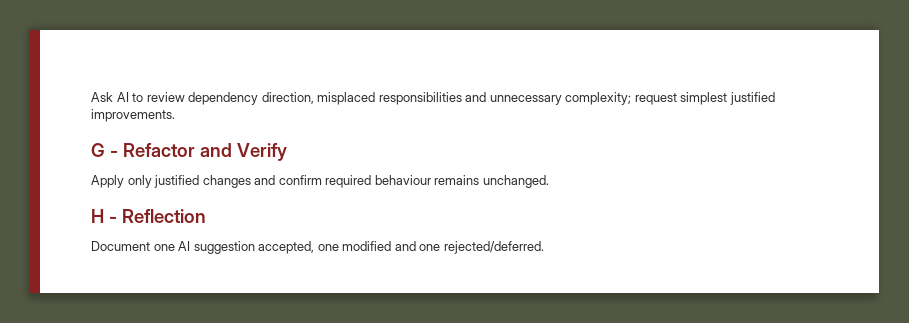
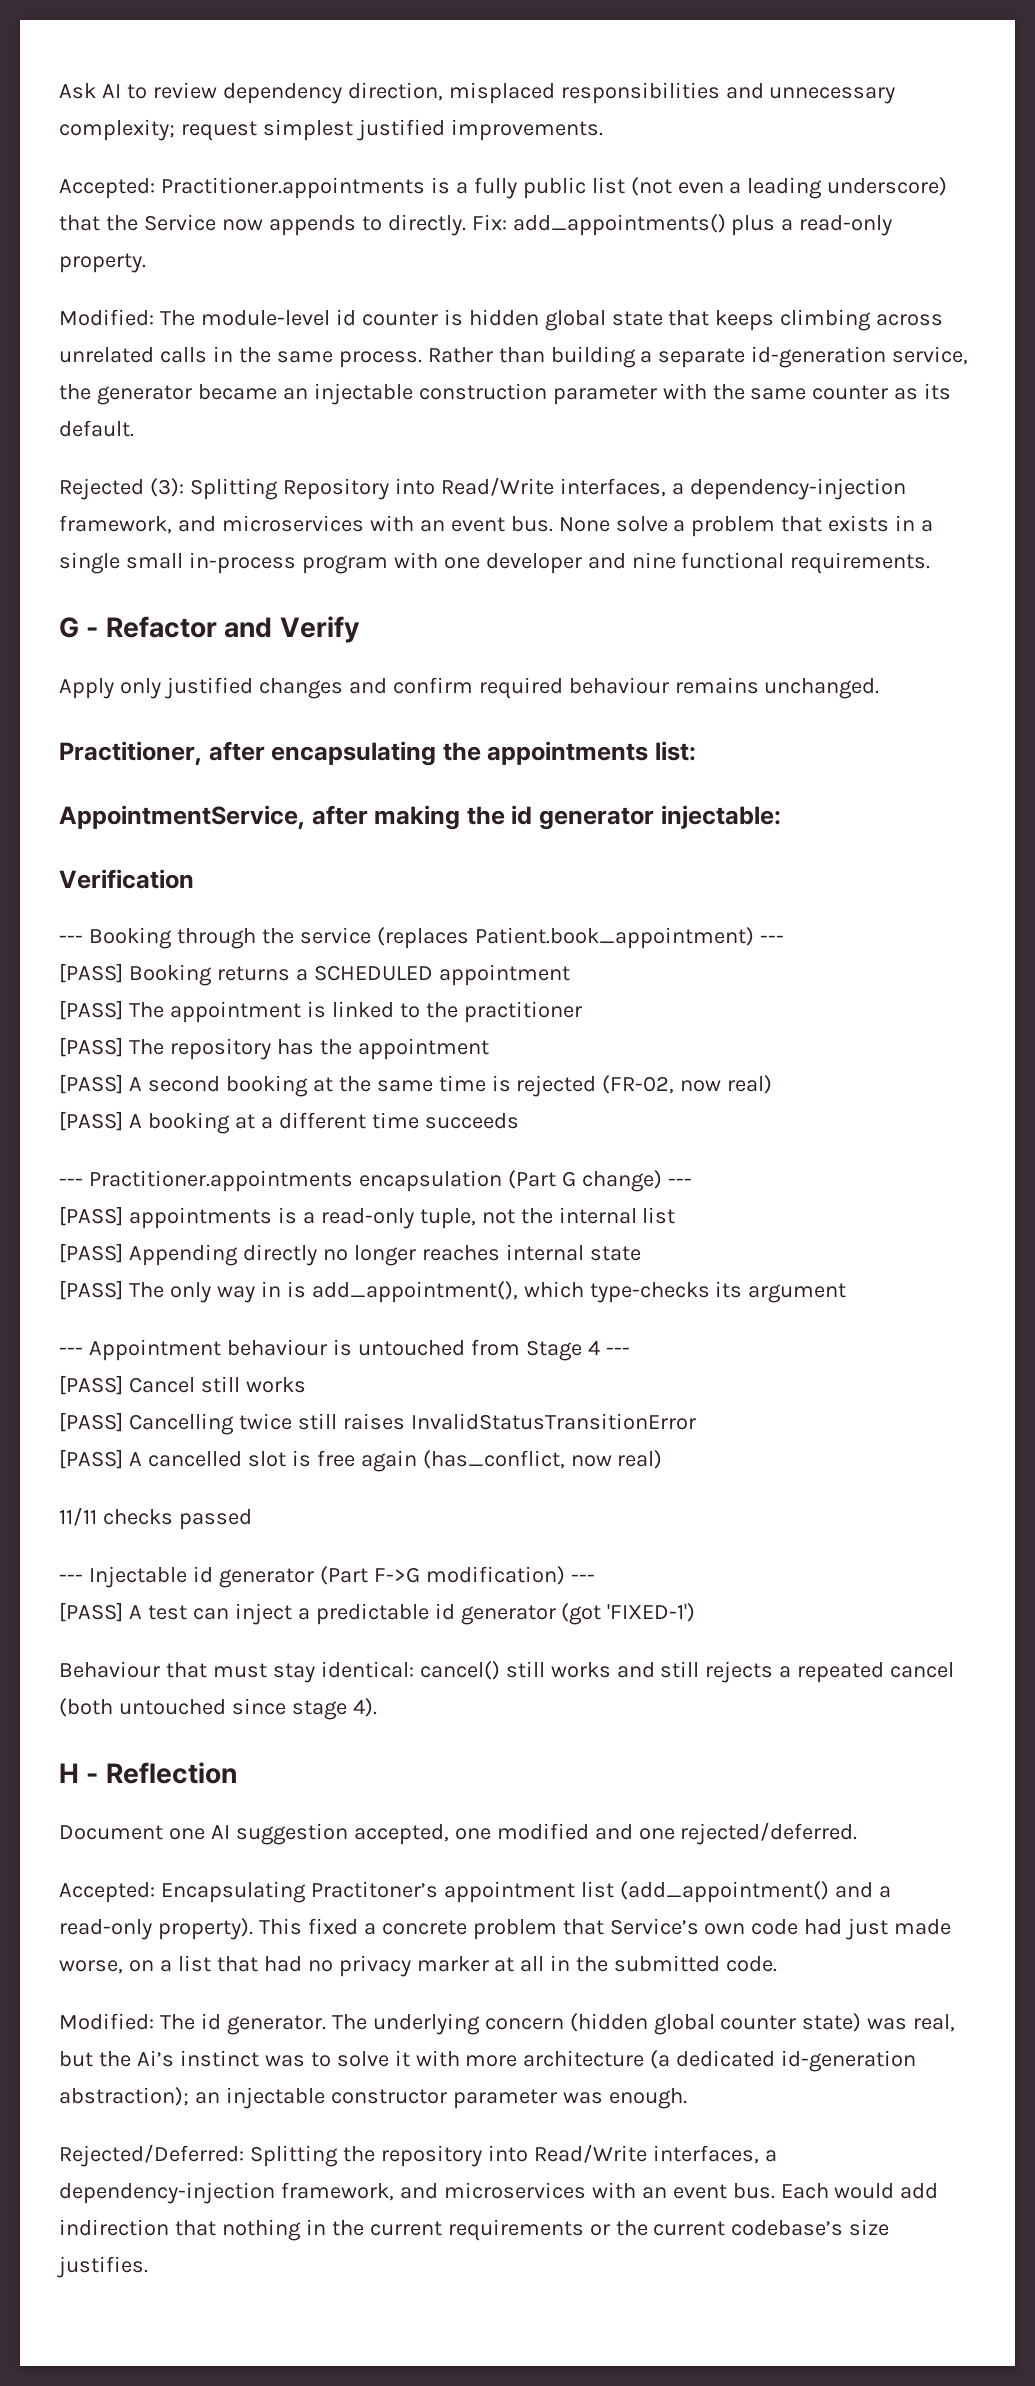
(175, 115) none -> [59,177,948,199] [59,214,893,236] [59,253,146,273] [59,309,944,331] [59,346,969,368] [59,383,952,405] [59,420,134,437] [59,477,906,500] [59,515,934,537] [59,552,931,574] // Accepted: Practitioner.appointments is a fully public list (not even a leading underscore) that the Service now appends to directly. Fix: add_appointments() plus a read-only property. // Modified: The module-level id counter is hidden global state that keeps climbing across unrelated calls in the same process. Rather than building a separate id-generation service, the generator became an injectable construction parameter with the same counter as its default. // Rejected (3): Splitting Repository into Read/Write interfaces, a dependency-injection framework, and microservices with an event bus. None solve a problem that exists in a single small in-process program with one developer and nine functional requirements.
(549, 181) none -> [59,741,697,766] [59,805,781,830] [59,869,194,889] [59,927,784,949] [59,963,570,986] [59,1000,582,1023] [59,1037,489,1060] [59,1074,773,1097] [59,1111,519,1134] [59,1170,692,1192] [59,1206,676,1229] [59,1243,641,1266] [59,1280,847,1303] [59,1339,630,1361] [59,1375,306,1395] [59,1412,696,1435] [59,1449,663,1472] [59,1507,252,1530] [59,1566,595,1588] [59,1602,696,1625] [59,1661,955,1683] [59,1698,377,1720] // Practitioner, after encapsulating the appointments list: // AppointmentService, after making the id generator injectable: // Verification // --- Booking through the service (replaces Patient.book_appointment) --- // [PASS] Booking returns a SCHEDULED appointment // [PASS] The appointment is linked to the practitioner // [PASS] The repository has the appointment // [PASS] A second booking at the same time is rejected (FR-02, now real) // [PASS] A booking at a different time succeeds // --- Practitioner.appointments encapsulation (Part G change) --- // [PASS] appointments is a read-only tuple, not the internal list // [PASS] Appending directly no longer reaches internal state // [PASS] The only way in is add_appointment(), which type-checks its argument // --- Appointment behaviour is untouched from Stage 4 --- // [PASS] Cancel still works // [PASS] Cancelling twice still raises InvalidStatusTransitionError // [PASS] A cancelled slot is free again (has_conflict, now real) // 11/11 checks passed // --- Injectable id generator (Part F->G modification) --- // [PASS] A test can inject a predictable id generator (got 'FIXED-1') // Behaviour that must stay identical: cancel() still works and still rejects a repeated cancel (both untouched since stage 4).
(544, 247) none -> [59,1881,891,1903] [59,1918,952,1940] [59,1955,778,1977] [59,2013,956,2035] [59,2050,917,2072] [59,2087,687,2109] [59,2144,777,2167] [59,2182,939,2204] [59,2219,890,2241] [57,2256,148,2278] // Accepted: Encapsulating Practitoner’s appointment list (add_appointment() and a read-only property). This fixed a concrete problem that Service’s own code had just made worse, on a list that had no privacy marker at all in the submitted code. // Modified: The id generator. The underlying concern (hidden global counter state) was real, but the Ai’s instinct was to solve it with more architecture (a dedicated id-generation abstraction); an injectable constructor parameter was enough. // Rejected/Deferred: Splitting the repository into Read/Write interfaces, a dependency-injection framework, and microservices with an event bus. Each would add indirection that nothing in the current requirements or the current codebase’s size justifies.

